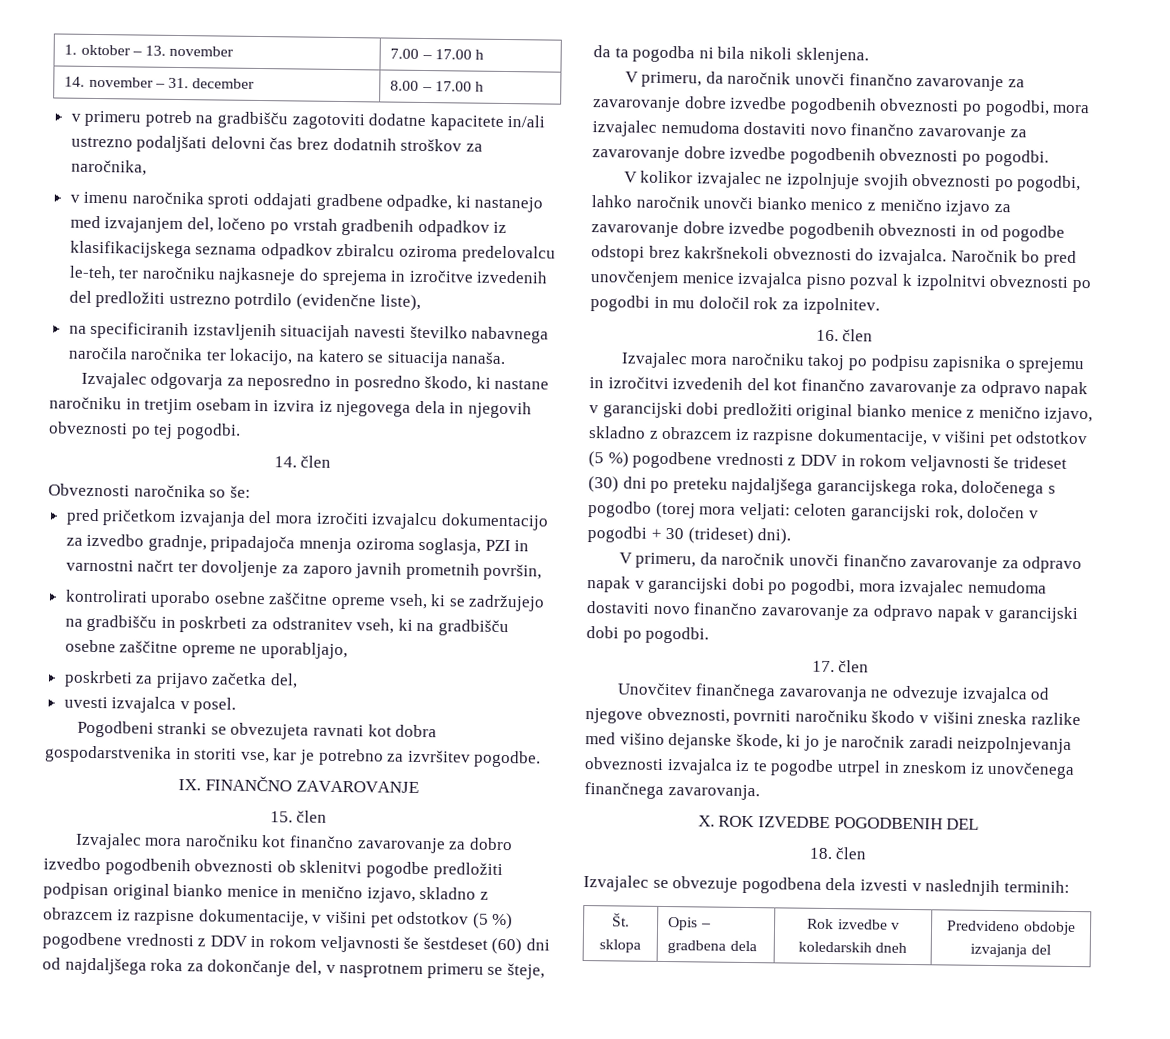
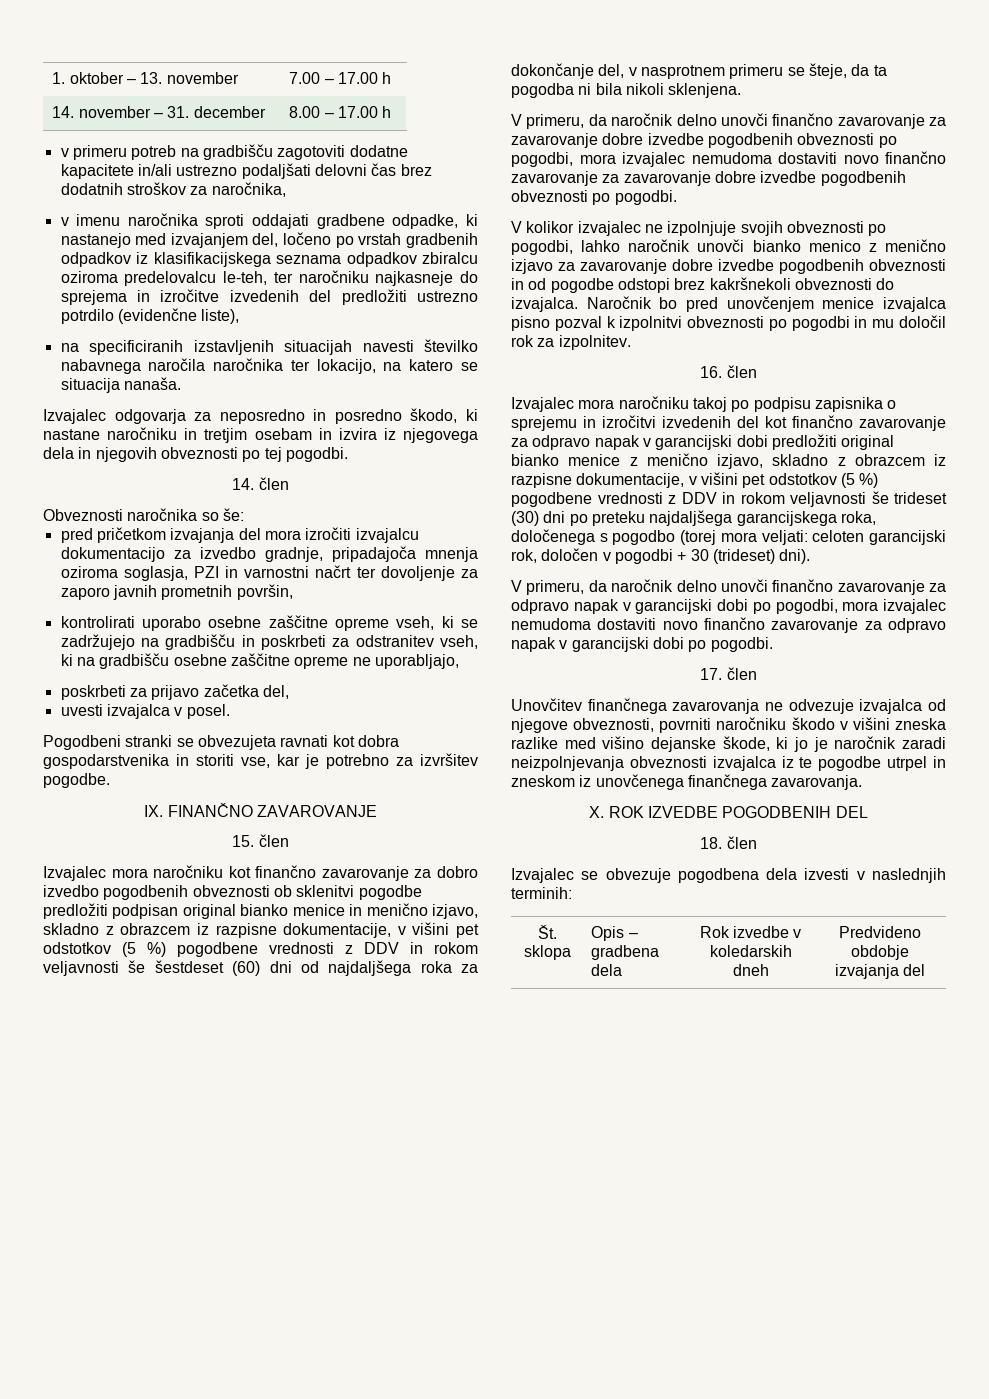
(792, 78) none -> [676,114,717,126] delno
(786, 559) none -> [676,580,717,592] delno

